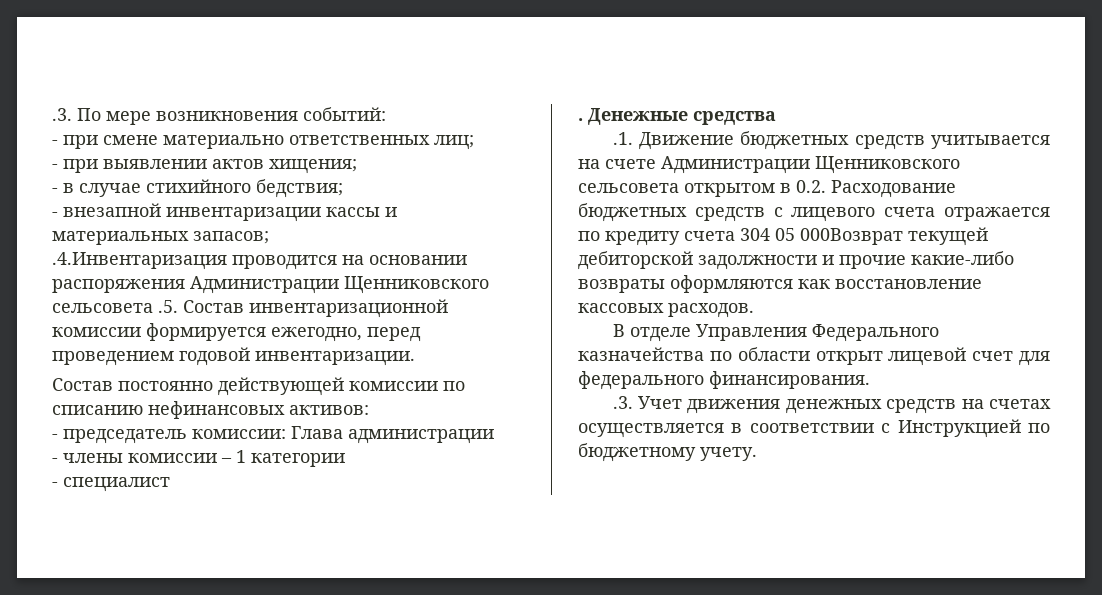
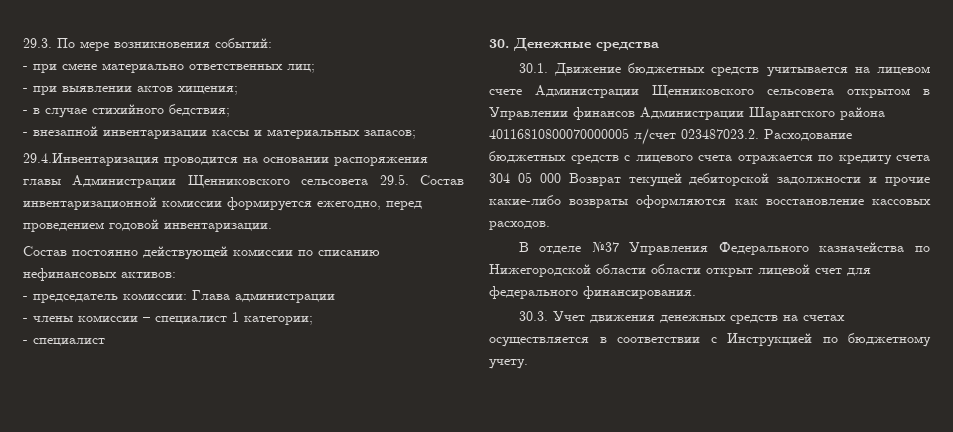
[52,108,72,121] .3. -> [23,38,52,48] 29.3.
[52,252,227,270] .4.Инвентаризация -> [23,153,159,166] 29.4.Инвентаризация
[190,276,489,294] [52,300,178,313] Администрации Щенниковского сельсовета .5. -> [23,174,409,188] главы Администрации Щенниковского сельсовета 29.5.
[236,450,345,467] 1 категории -> [155,312,313,325] специалист 1 категории;
[578,118,583,121] . -> [489,39,509,48] 30.
[612,132,633,145] .1. -> [518,63,548,73] 30.1.
(600, 164) none -> [877,66,930,75] лицевом
[796,180,826,193] 0.2. -> [489,107,885,120] [489,128,759,145] Управлении финансов Администрации Шарангского района 40116810800070000005 л/счет 023487023.2.
[800,228,903,245] 000Возврат -> [539,173,621,186] 000 Возврат
(691, 334) none -> [591,241,619,252] №37
(732, 356) none -> [489,264,646,277] Нижегородской области
[612,396,633,409] .3. -> [518,311,548,321] 30.3.

